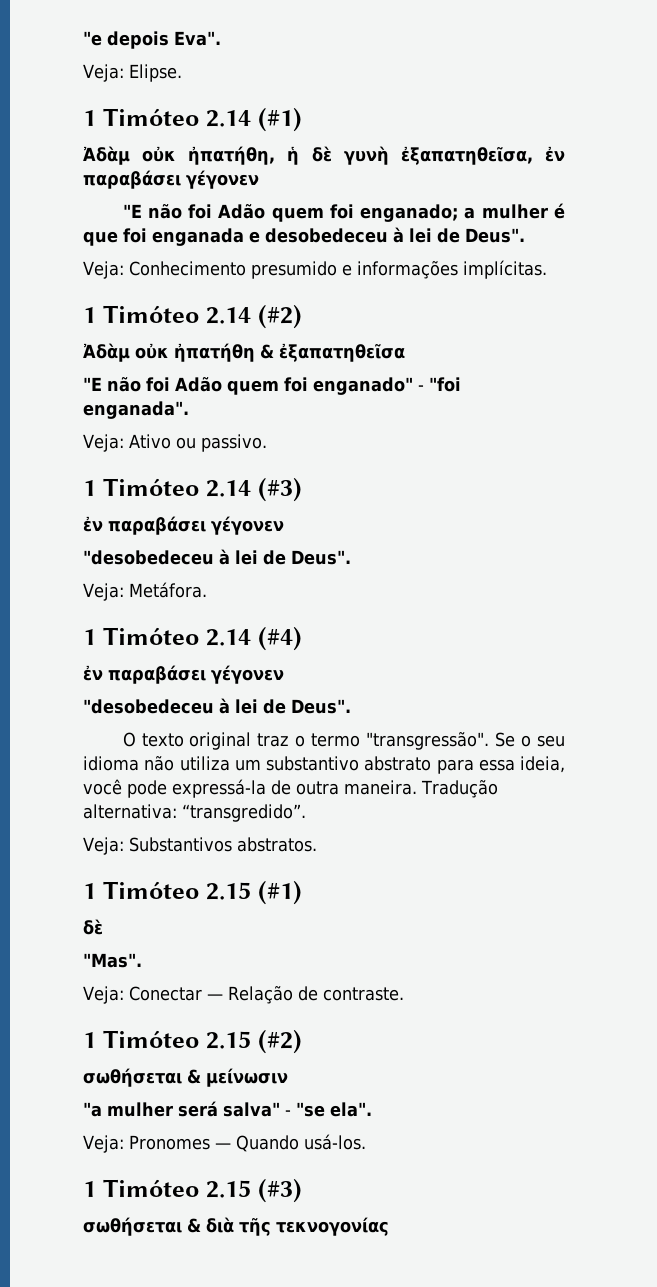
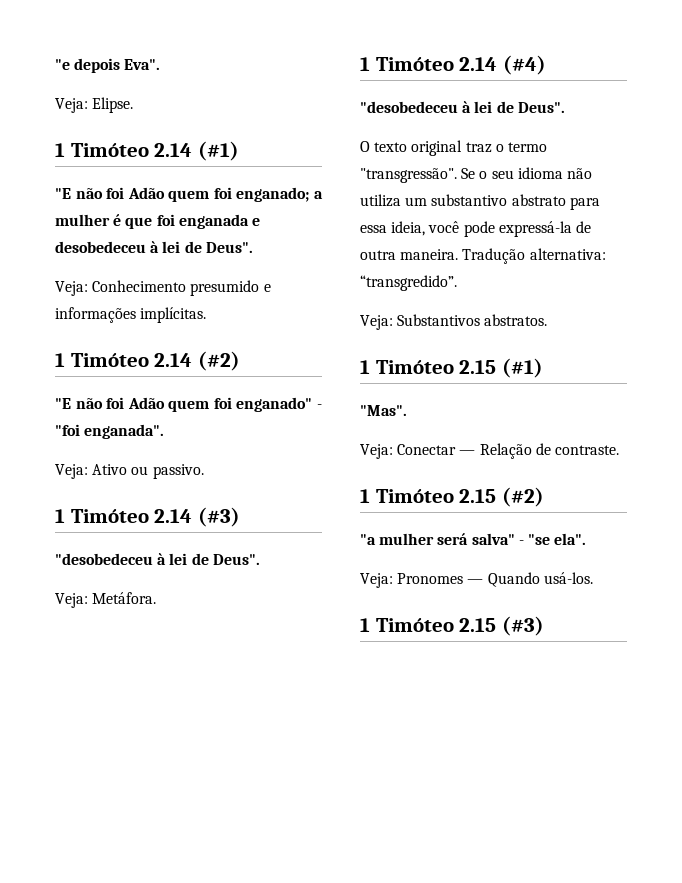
[83,146,565,165] [83,170,259,189] // Ἀδὰμ οὐκ ἠπατήθη, ἡ δὲ γυνὴ ἐξαπατηθεῖσα, ἐν παραβάσει γέγονεν -> (240, 151) none
[83,343,405,362] // Ἀδὰμ οὐκ ἠπατήθη & ἐξαπατηθεῖσα -> (241, 361) none
[83,516,284,535] // ἐν παραβάσει γέγονεν -> (241, 517) none
[83,665,284,684] // ἐν παραβάσει γέγονεν -> (547, 65) none
[83,919,103,935] // δὲ -> (544, 368) none
[83,1068,288,1087] // σωθήσεται & μείνωσιν -> (545, 497) none
[83,1217,389,1236] // σωθήσεται & διὰ τῆς τεκνογονίας -> (545, 626) none

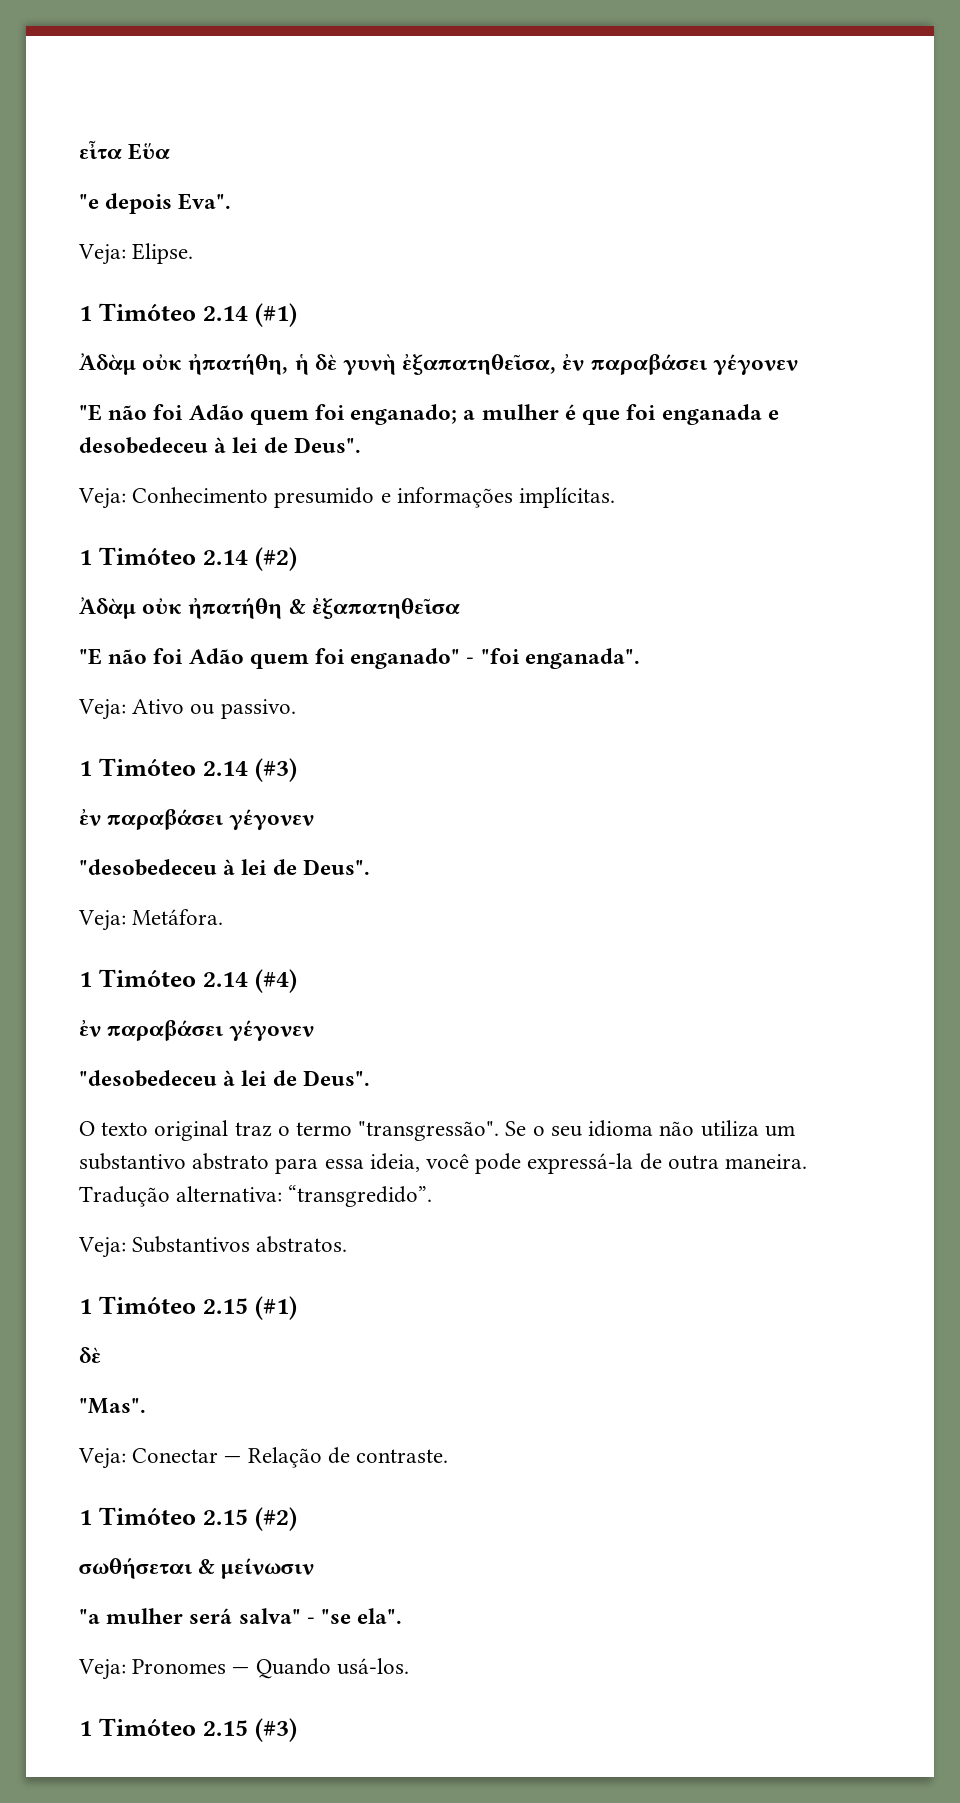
(55, 64) none -> [79,140,171,160] εἶτα Εὕα //
(240, 151) none -> [79,353,798,375] // Ἀδὰμ οὐκ ἠπατήθη, ἡ δὲ γυνὴ ἐξαπατηθεῖσα, ἐν παραβάσει γέγονεν
(241, 361) none -> [79,597,460,619] // Ἀδὰμ οὐκ ἠπατήθη & ἐξαπατηθεῖσα
(241, 517) none -> [79,809,315,830] // ἐν παραβάσει γέγονεν
(547, 65) none -> [79,1020,315,1041] // ἐν παραβάσει γέγονεν
(544, 368) none -> [79,1347,101,1363] // δὲ
(545, 497) none -> [79,1558,315,1579] // σωθήσεται & μείνωσιν

